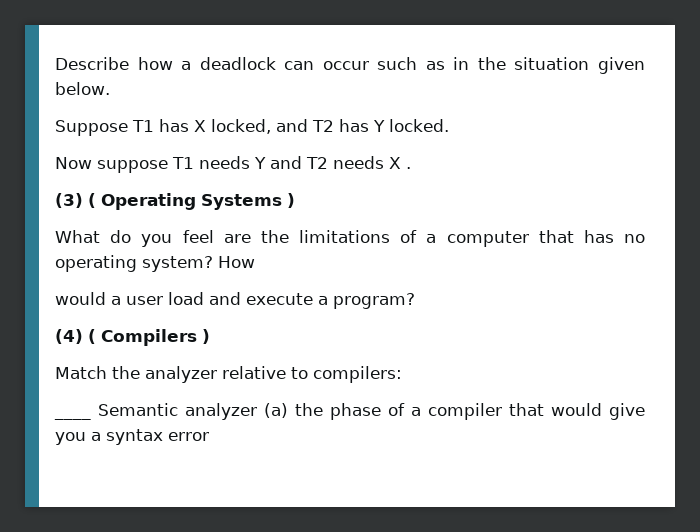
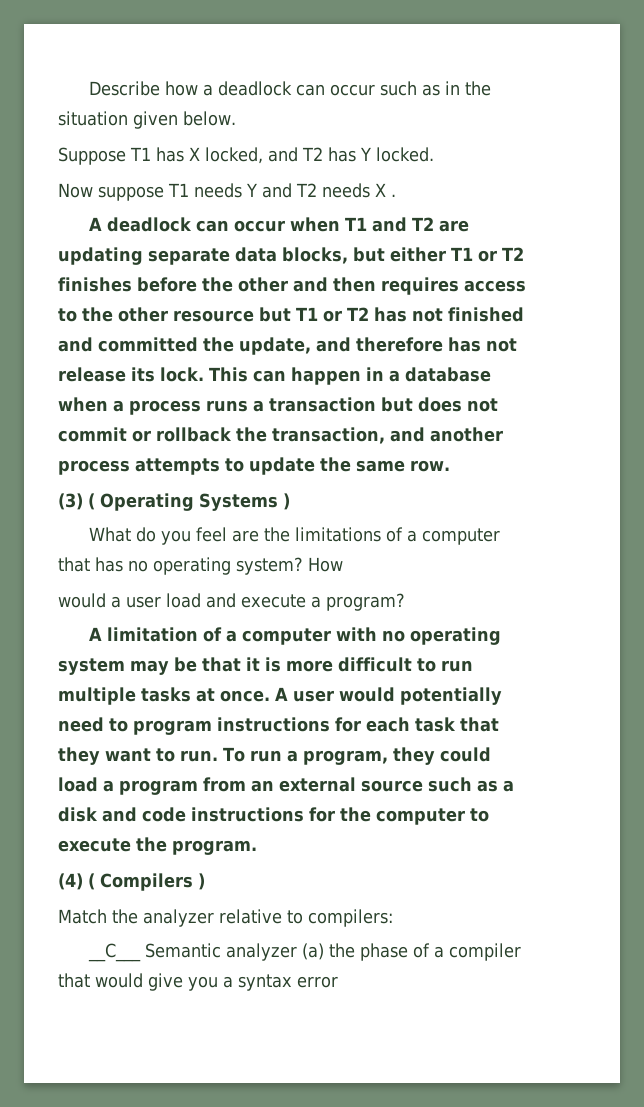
(411, 168) none -> [89,217,470,232] [58,247,524,265] [58,277,526,295] [58,307,524,322] [58,337,517,355] [58,367,491,385] [58,397,498,415] [58,427,503,444] [58,457,450,475] // A deadlock can occur when T1 and T2 are updating separate data blocks, but either T1 or T2 finishes before the other and then requires access to the other resource but T1 or T2 has not finished and committed the update, and therefore has not release its lock. This can happen in a database when a process runs a transaction but does not commit or rollback the transaction, and another process attempts to update the same row.
(415, 301) none -> [89,627,502,645] [58,657,473,675] [58,687,502,705] [58,717,499,735] [58,747,491,765] [58,777,514,795] [58,807,489,825] [58,837,257,855] // A limitation of a computer with no operating system may be that it is more difficult to run multiple tasks at once. A user would potentially need to program instructions for each task that they want to run. To run a program, they could load a program from an external source such as a disk and code instructions for the computer to execute the program.
[54,416,91,420] ____ -> [88,943,142,962] __C___

